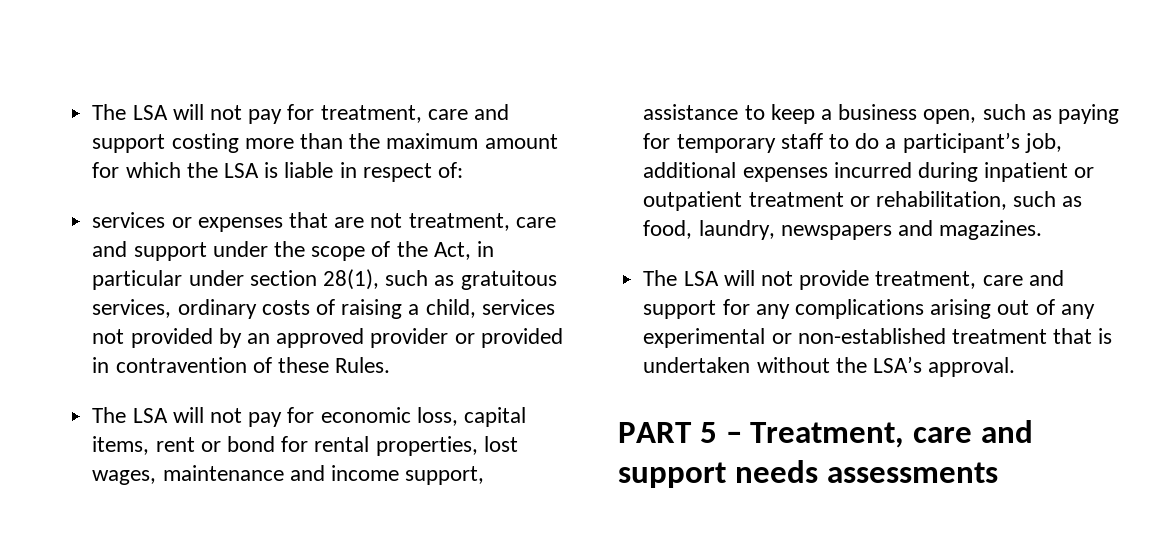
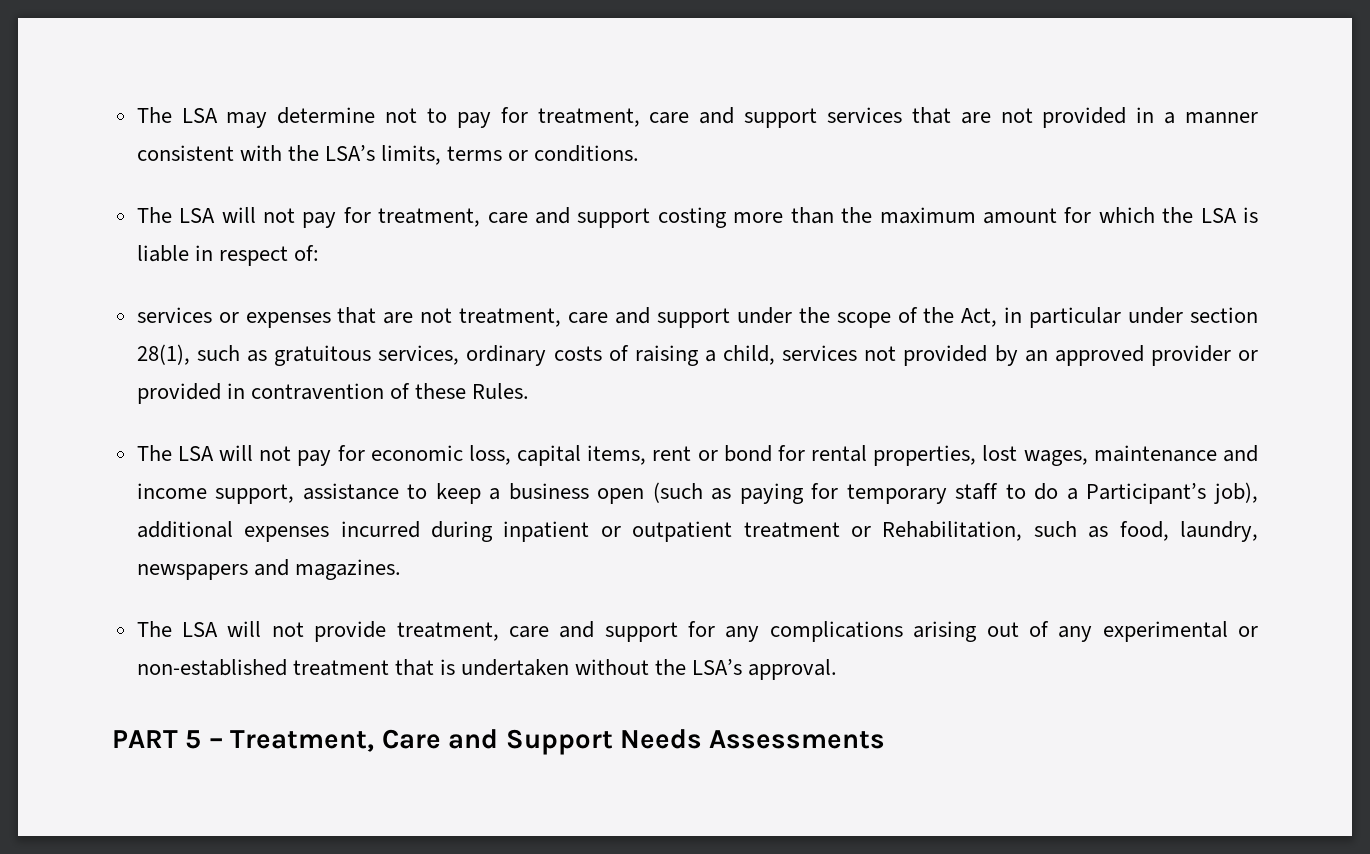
[92,104,168,120] The LSA -> [136,107,1259,128] [136,145,640,165] [136,207,216,223] The LSA may determine not to pay for treatment, care and support services that are not provided in a manner consistent with the LSA’s limits, terms or conditions. // The LSA
[923,104,1026,124] open, such -> [597,482,703,504] open (such
[902,132,1062,153] participant’s job, -> [1086,482,1259,504] Participant’s job),
[875,191,1007,210] rehabilitation, -> [882,521,1023,541] Rehabilitation,
[913,420,1033,443] [618,460,998,488] care and support needs assessments -> [381,729,886,755] Care and Support Needs Assessments

